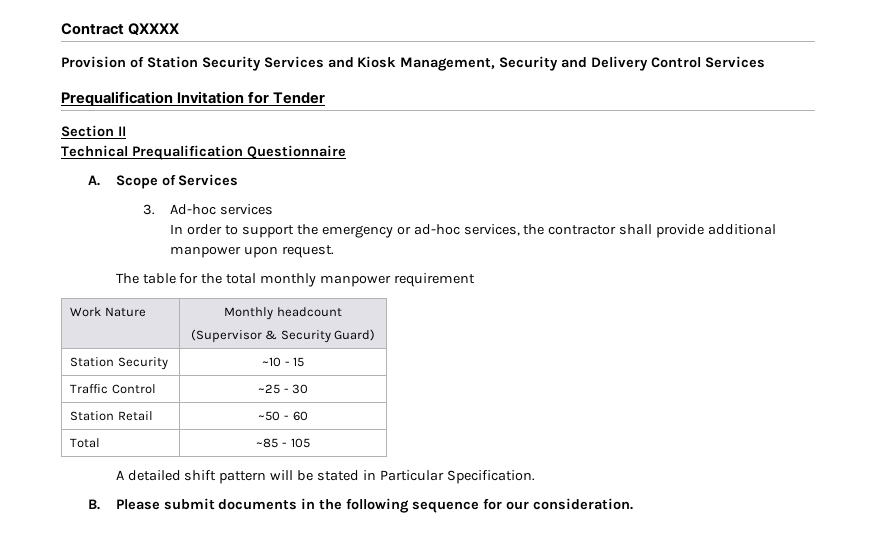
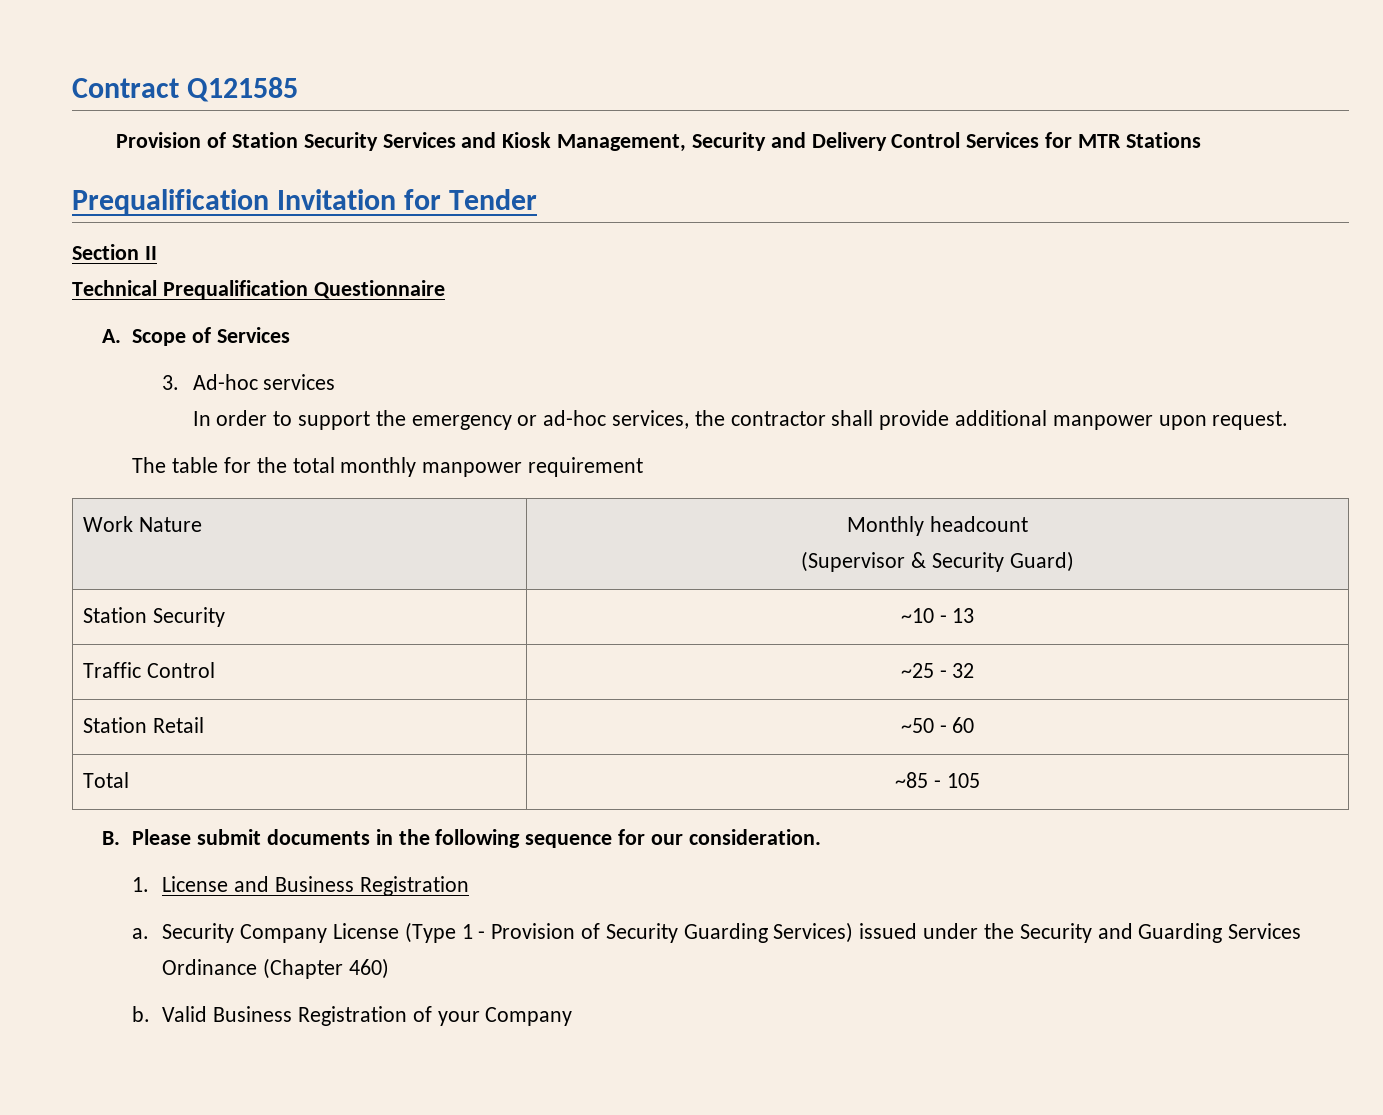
[128,23,180,35] QXXXX -> [187,77,299,102] Q121585
(765, 62) none -> [1044,132,1201,148] for MTR Stations
[293,357,305,367] 15 -> [952,608,975,623] 13
[292,384,309,394] 30 -> [952,663,975,678] 32
[115,470,535,484] // A detailed shift pattern will be stated in Particular Specification. -> (980, 780) none
(633, 504) none -> [132,876,469,896] [132,922,1302,943] [162,958,390,979] [132,1006,573,1026] // 1. License and Business Registration // a. Security Company License (Type 1 - Provision of Security Guarding Services) issued under the Security and Guarding Services Ordinance (Chapter 460) // b. Valid Business Registration of your Company

